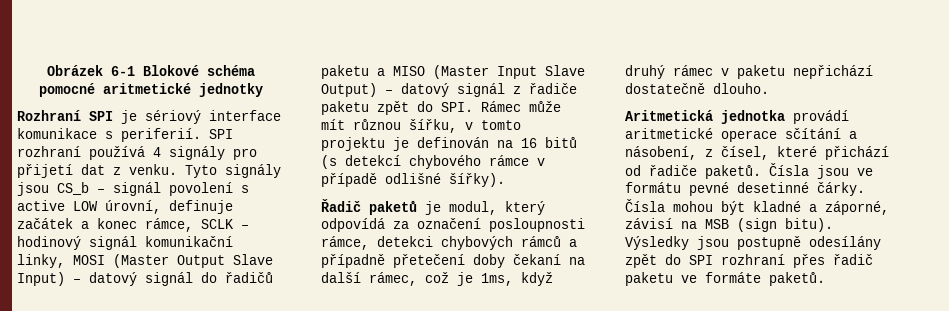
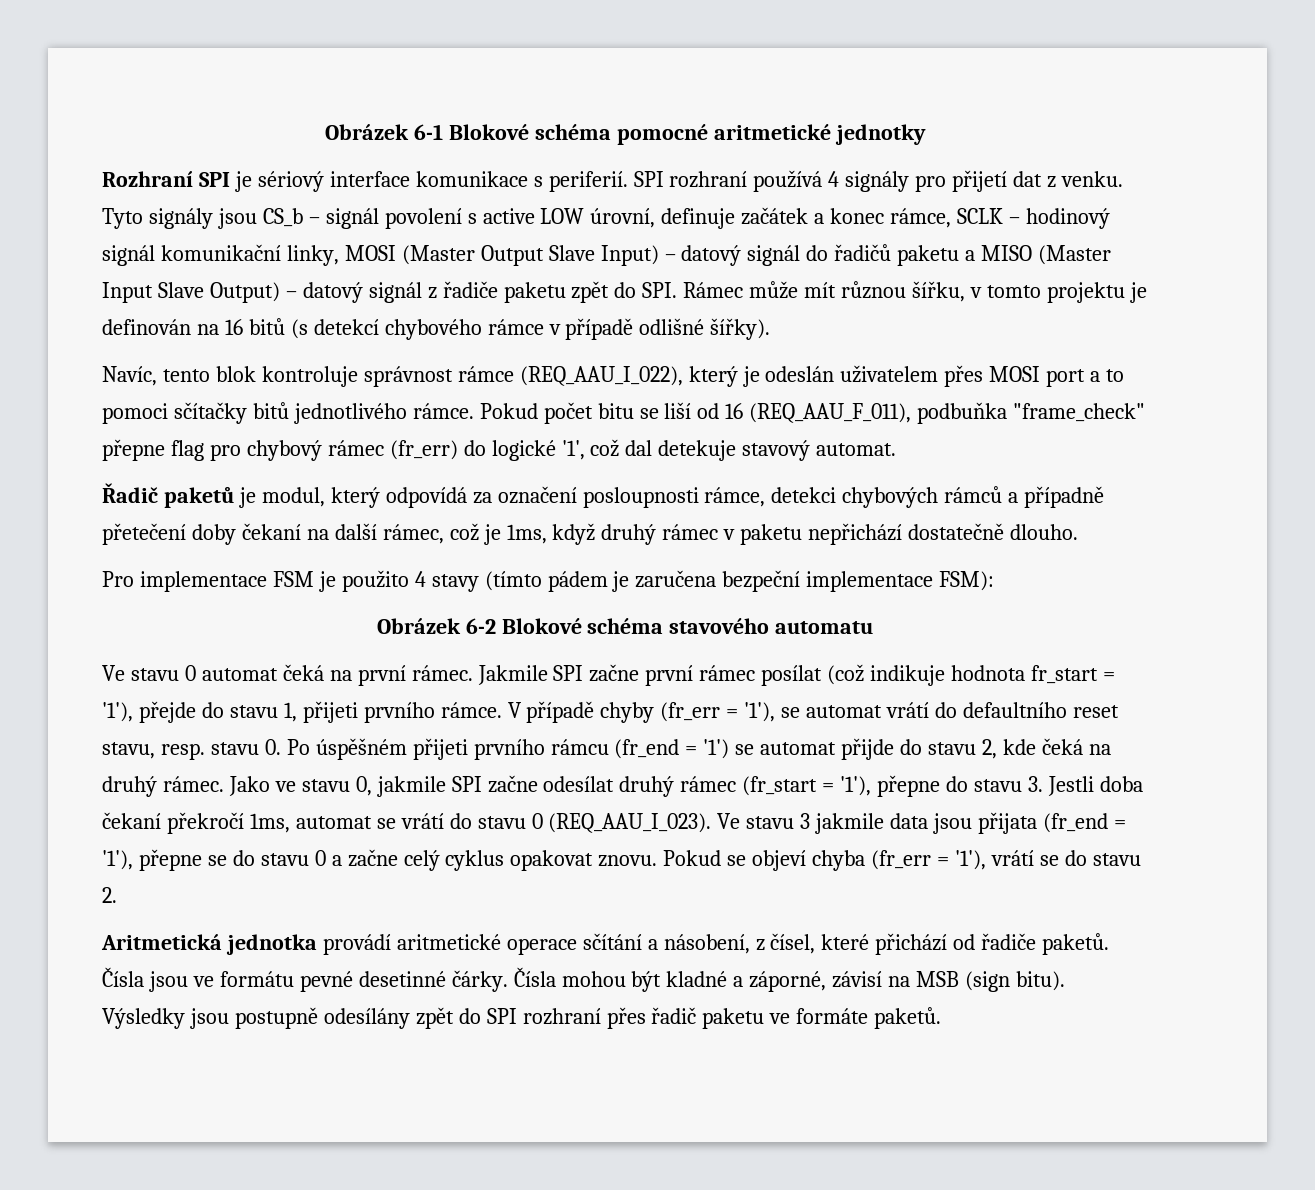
(505, 180) none -> [102,365,1125,387] [102,402,1146,424] [102,439,897,461] // Navíc, tento blok kontroluje správnost rámce (REQ_AAU_I_022), který je odeslán uživatelem přes MOSI port a to pomoci sčítačky bitů jednotlivého rámce. Pokud počet bitu se liší od 16 (REQ_AAU_F_011), podbuňka "frame_check" přepne flag pro chybový rámec (fr_err) do logické '1', což dal detekuje stavový automat.
(769, 88) none -> [102,570,995,592] [376,618,874,634] [102,664,1115,686] [102,701,1119,723] [102,738,1111,760] [102,775,1143,797] [102,812,1126,834] [102,849,1141,871] [102,887,117,903] // Pro implementace FSM je použito 4 stavy (tímto pádem je zaručena bezpeční implementace FSM): // Obrázek 6-2 Blokové schéma stavového automatu // Ve stavu 0 automat čeká na první rámec. Jakmile SPI začne první rámec posílat (což indikuje hodnota fr_start = '1'), přejde do stavu 1, přijeti prvního rámce. V případě chyby (fr_err = '1'), se automat vrátí do defaultního reset stavu, resp. stavu 0. Po úspěšném přijeti prvního rámcu (fr_end = '1') se automat přijde do stavu 2, kde čeká na druhý rámec. Jako ve stavu 0, jakmile SPI začne odesílat druhý rámec (fr_start = '1'), přepne do stavu 3. Jestli doba čekaní překročí 1ms, automat se vrátí do stavu 0 (REQ_AAU_I_023). Ve stavu 3 jakmile data jsou přijata (fr_end = '1'), přepne se do stavu 0 a začne celý cyklus opakovat znovu. Pokud se objeví chyba (fr_err = '1'), vrátí se do stavu 2.

